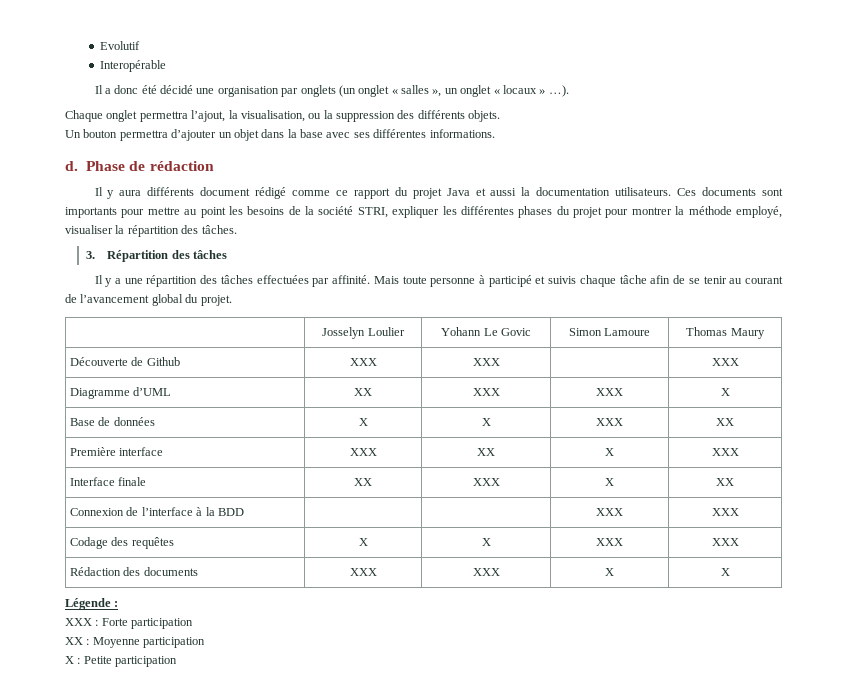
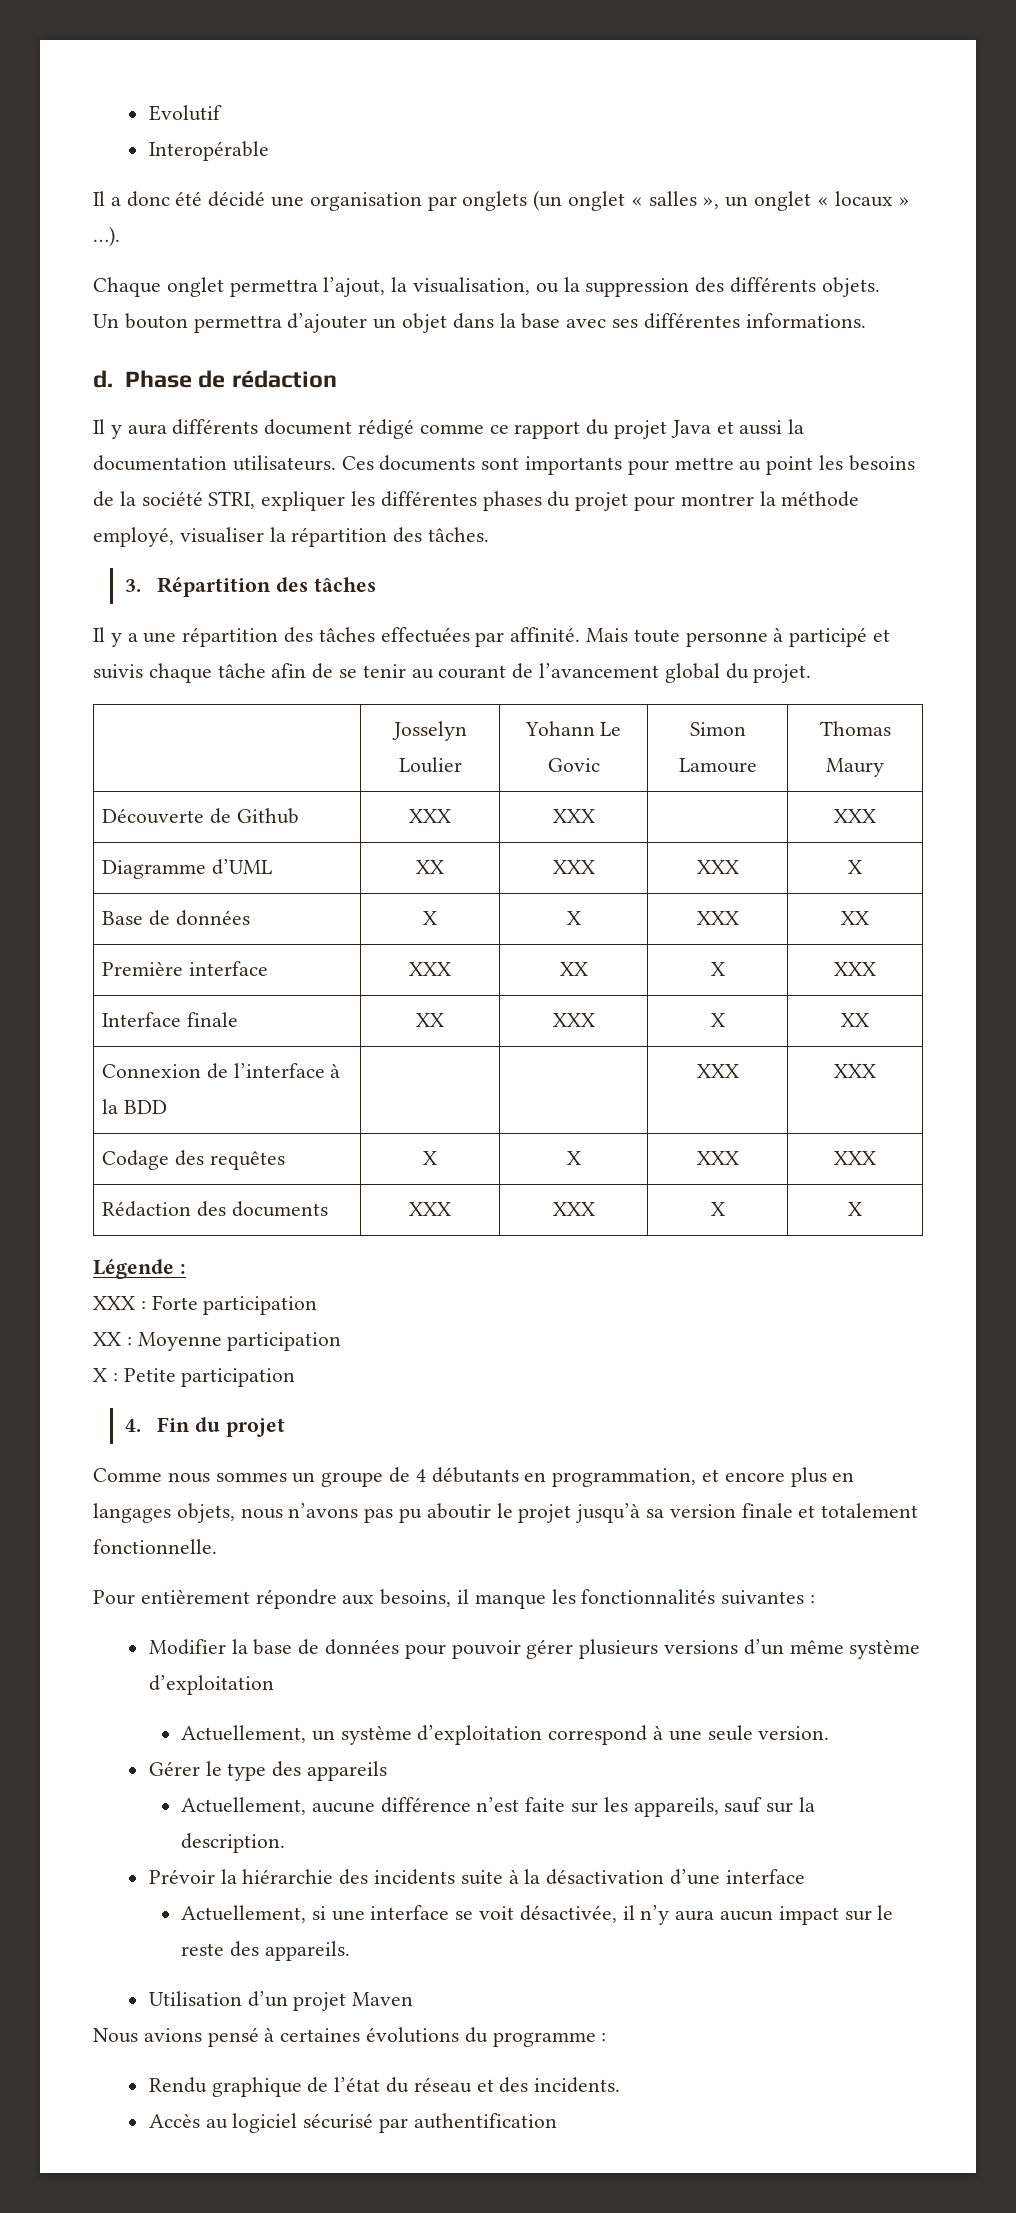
(178, 661) none -> [125,1417,285,1437] [93,1467,855,1487] [93,1503,919,1523] [93,1539,217,1554] [93,1589,816,1609] [148,1639,921,1659] [148,1675,274,1695] [180,1725,830,1745] [148,1761,387,1781] [180,1797,815,1817] [180,1833,285,1853] [148,1869,805,1885] [180,1905,894,1925] [180,1941,350,1961] [148,1991,414,2011] [93,2027,607,2047] [148,2077,621,2097] [148,2113,557,2133] // 4. Fin du projet // Comme nous sommes un groupe de 4 débutants en programmation, et encore plus en langages objets, nous n’avons pas pu aboutir le projet jusqu’à sa version finale et totalement fonctionnelle. // Pour entièrement répondre aux besoins, il manque les fonctionnalités suivantes : // Modifier la base de données pour pouvoir gérer plusieurs versions d’un même système d’exploitation // Actuellement, un système d’exploitation correspond à une seule version. // Gérer le type des appareils // Actuellement, aucune différence n’est faite sur les appareils, sauf sur la description. // Prévoir la hiérarchie des incidents suite à la désactivation d’une interface // Actuellement, si une interface se voit désactivée, il n’y aura aucun impact sur le reste des appareils. // Utilisation d’un projet Maven // Nous avions pensé à certaines évolutions du programme : // Rendu graphique de l’état du réseau et des incidents. // Accès au logiciel sécurisé par authentification

